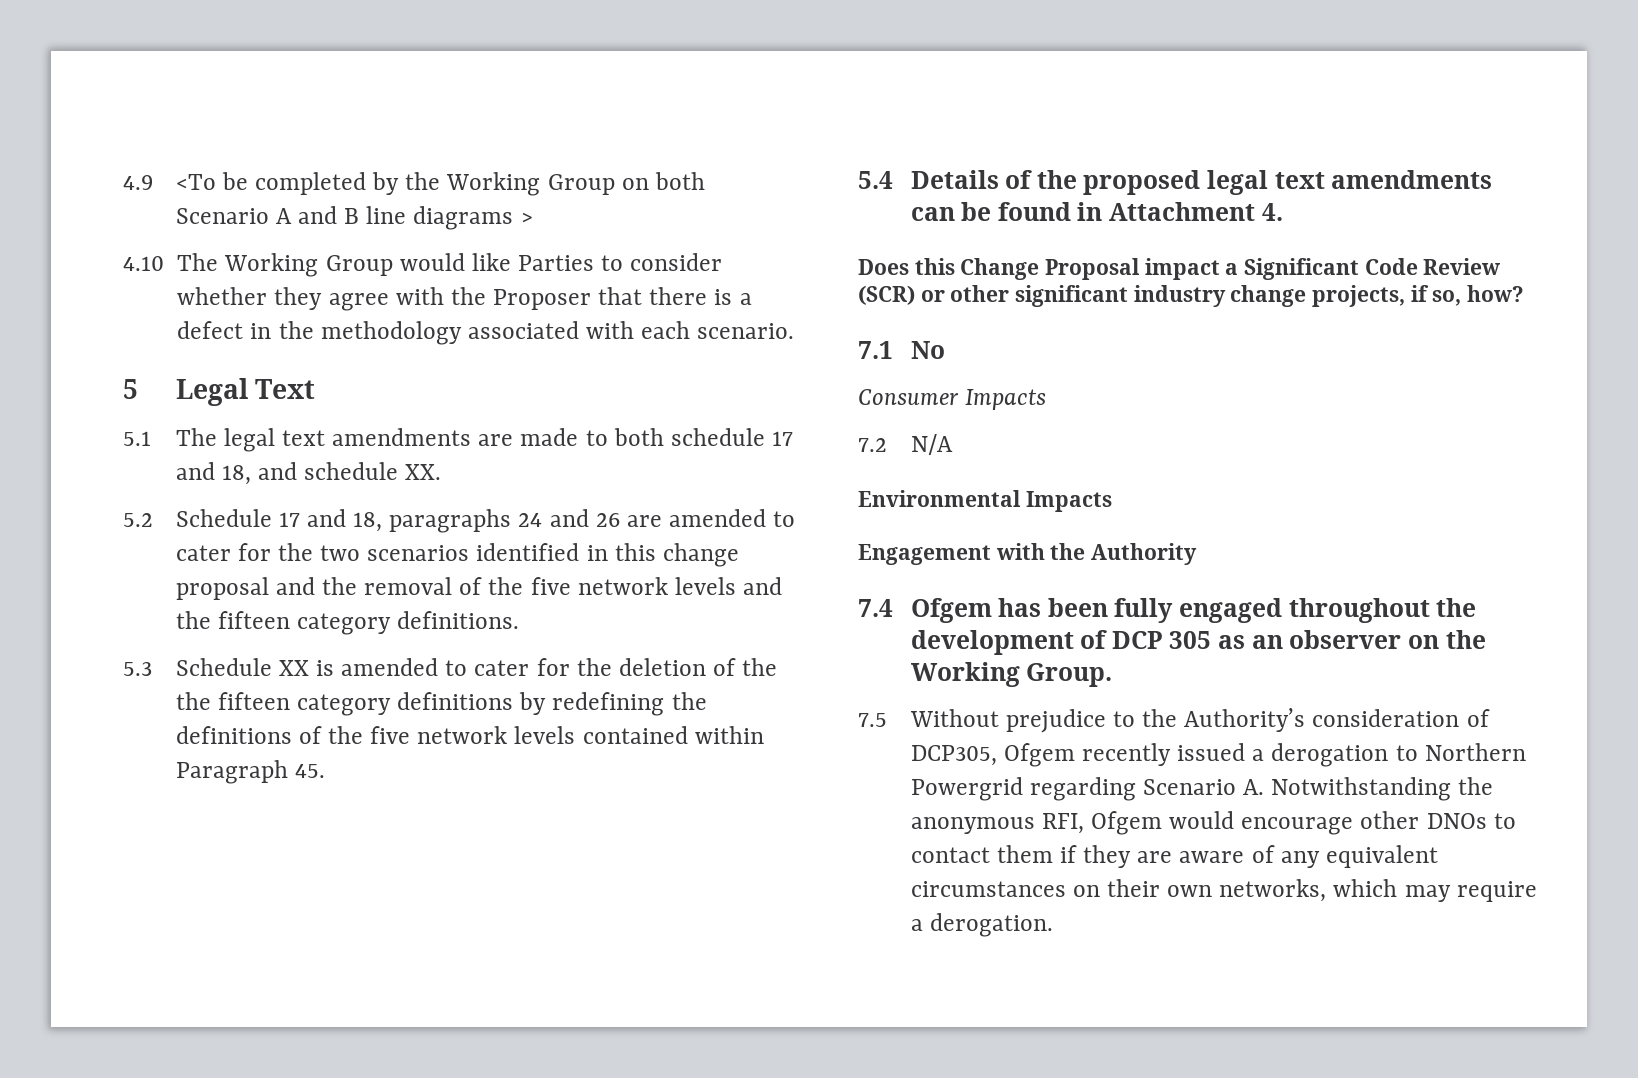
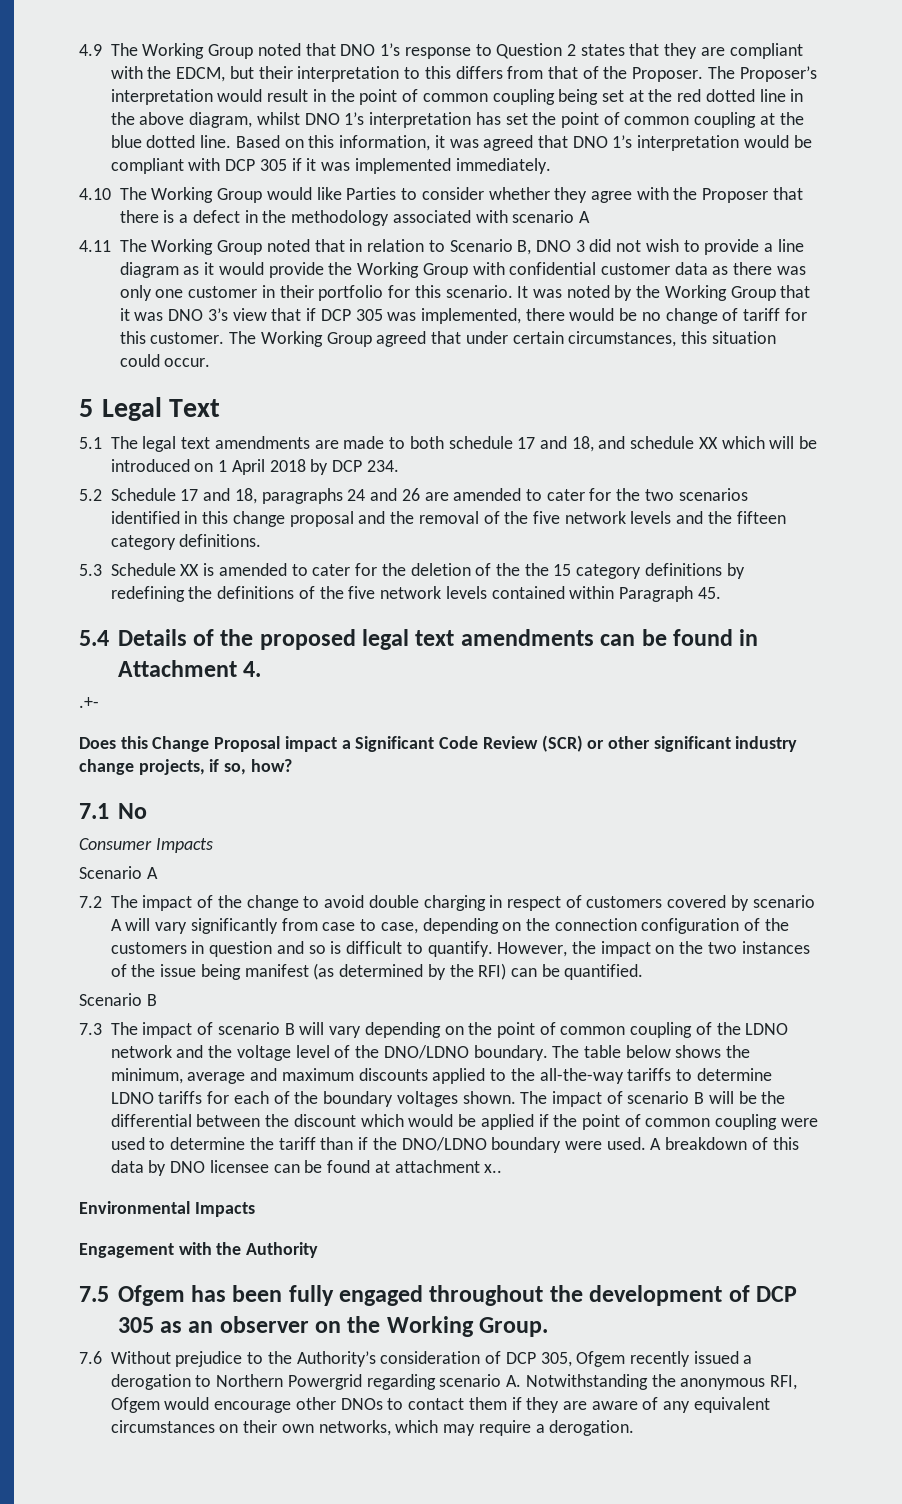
[175,172,705,196] [175,206,533,230] <To be completed by the Working Group on both Scenario A and B line diagrams > -> [110,43,803,59] [110,66,817,82] [110,89,804,105] [110,112,804,128] [110,135,812,151] [110,158,551,174] The Working Group noted that DNO 1’s response to Question 2 states that they are compliant with the EDCM, but their interpretation to this differs from that of the Proposer. The Proposer’s interpretation would result in the point of common coupling being set at the red dotted line in the above diagram, whilst DNO 1’s interpretation has set the point of common coupling at the blue dotted line. Based on this information, it was agreed that DNO 1’s interpretation would be compliant with DCP 305 if it was implemented immediately.
[641,321,795,339] each scenario. -> [512,210,590,223] [79,239,804,255] [119,262,806,278] [119,285,811,301] [119,308,807,324] [119,331,776,347] [119,354,211,367] scenario A // 4.11 The Working Group noted that in relation to Scenario B, DNO 3 did not wish to provide a line diagram as it would provide the Working Group with confidential customer data as there was only one customer in their portfolio for this scenario. It was noted by the Working Group that it was DNO 3’s view that if DCP 305 was implemented, there would be no change of tariff for this customer. The Working Group agreed that under certain circumstances, this situation could occur.
[405,464,442,480] XX. -> [698,436,818,449] [110,459,399,475] XX which will be introduced on 1 April 2018 by DCP 234.
[217,692,290,710] fifteen -> [553,564,572,576] 15
(1283, 212) none -> [79,697,99,708] // .+-
(1047, 399) none -> [79,866,158,879] // Scenario A
[910,434,953,455] N/A -> [110,895,815,911] [110,918,789,934] [110,941,810,957] [110,963,644,980] [79,993,157,1006] [79,1022,789,1038] [110,1045,751,1061] [110,1068,772,1084] [110,1091,786,1107] [110,1114,818,1130] [110,1137,799,1153] [110,1160,503,1176] The impact of the change to avoid double charging in respect of customers covered by scenario A will vary significantly from case to case, depending on the connection configuration of the customers in question and so is difficult to quantify. However, the impact on the two instances of the issue being manifest (as determined by the RFI) can be quantified. // Scenario B // 7.3 The impact of scenario B will vary depending on the point of common coupling of the LDNO network and the voltage level of the DNO/LDNO boundary. The table below shows the minimum, average and maximum discounts applied to the all-the-way tariffs to determine LDNO tariffs for each of the boundary voltages shown. The impact of scenario B will be the differential between the discount which would be applied if the point of common coupling were used to determine the tariff than if the DNO/LDNO boundary were used. A breakdown of this data by DNO licensee can be found at attachment x..
[858,599,893,617] 7.4 -> [79,1286,109,1302] 7.5
[858,713,887,727] 7.5 -> [79,1351,102,1364] 7.6
[910,745,997,766] DCP305, -> [505,1352,572,1367] DCP 305,
[1142,779,1236,795] Scenario -> [439,1374,502,1387] scenario

